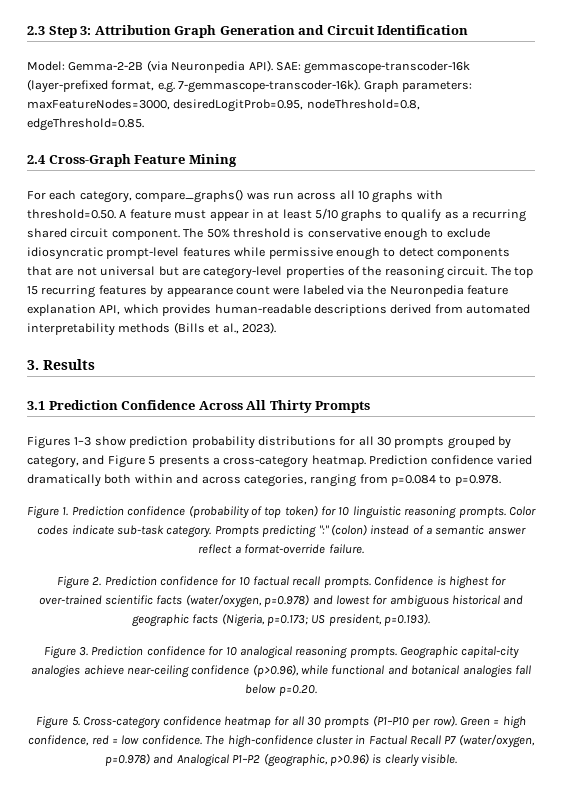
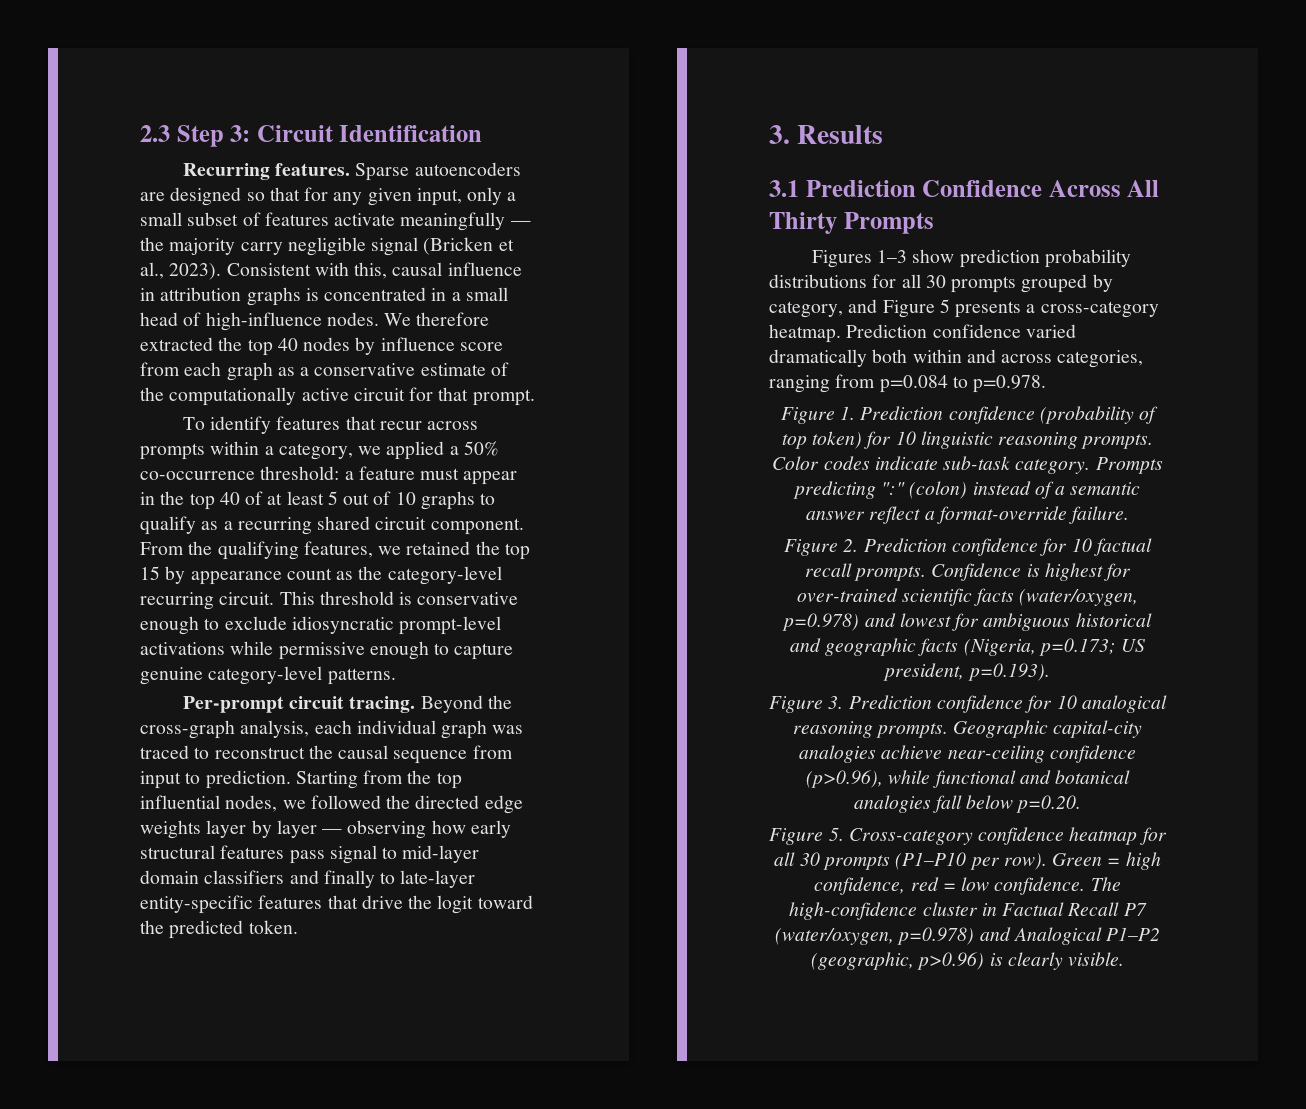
[94,25,469,38] [27,60,471,74] [27,79,472,93] [27,99,420,112] [27,118,144,131] [27,154,237,167] [27,189,443,203] [27,208,338,221] Attribution Graph Generation and Circuit Identification // Model: Gemma-2-2B (via Neuronpedia API). SAE: gemmascope-transcoder-16k (layer-prefixed format, e.g. 7-gemmascope-transcoder-16k). Graph parameters: maxFeatureNodes=3000, desiredLogitProb=0.95, nodeThreshold=0.8, edgeThreshold=0.85. // 2.4 Cross-Graph Feature Mining // For each category, compare_graphs() was run across all 10 graphs with threshold=0.50. A feature must appear in at least 5/10 -> [256,125,483,142] [182,162,521,181] [140,187,517,206] [140,212,531,231] [140,237,514,256] [140,262,522,280] [140,287,508,306] [140,312,490,331] [140,337,503,356] [140,362,509,381] [140,387,535,406] [182,416,479,434] [140,441,499,460] [140,466,518,485] [140,491,416,510] Circuit Identification // Recurring features. Sparse autoencoders are designed so that for any given input, only a small subset of features activate meaningfully — the majority carry negligible signal (Bricken et al., 2023). Consistent with this, causal influence in attribution graphs is concentrated in a small head of high-influence nodes. We therefore extracted the top 40 nodes by influence score from each graph as a conservative estimate of the computationally active circuit for that prompt. // To identify features that recur across prompts within a category, we applied a 50% co-occurrence threshold: a feature must appear in the top 40 of at least 5 out of 10
[183,228,230,238] The 50% -> [140,541,530,560] [140,566,502,585] [140,591,315,610] From the qualifying features, we retained the top 15 by appearance count as the category-level recurring circuit. This
[182,247,231,257] features -> [140,642,225,655] activations
[398,247,510,259] [27,266,533,279] [27,285,509,298] [27,304,530,316] [27,322,276,336] detect components that are not universal but are category-level properties of the reasoning circuit. The top 15 recurring features by appearance count were labeled via the Neuronpedia feature explanation API, which provides human-readable descriptions derived from automated interpretability methods (Bills et al., 2023). -> [454,643,514,660] [140,666,396,685] [182,695,512,713] [140,720,524,739] [140,745,513,764] [140,770,462,789] [140,795,523,814] [140,820,511,839] [140,845,480,864] [140,870,476,888] [140,895,533,914] [140,920,298,939] capture genuine category-level patterns. // Per-prompt circuit tracing. Beyond the cross-graph analysis, each individual graph was traced to reconstruct the causal sequence from input to prediction. Starting from the top influential nodes, we followed the directed edge weights layer by layer — observing how early structural features pass signal to mid-layer domain classifiers and finally to late-layer entity-specific features that drive the logit toward the predicted token.

